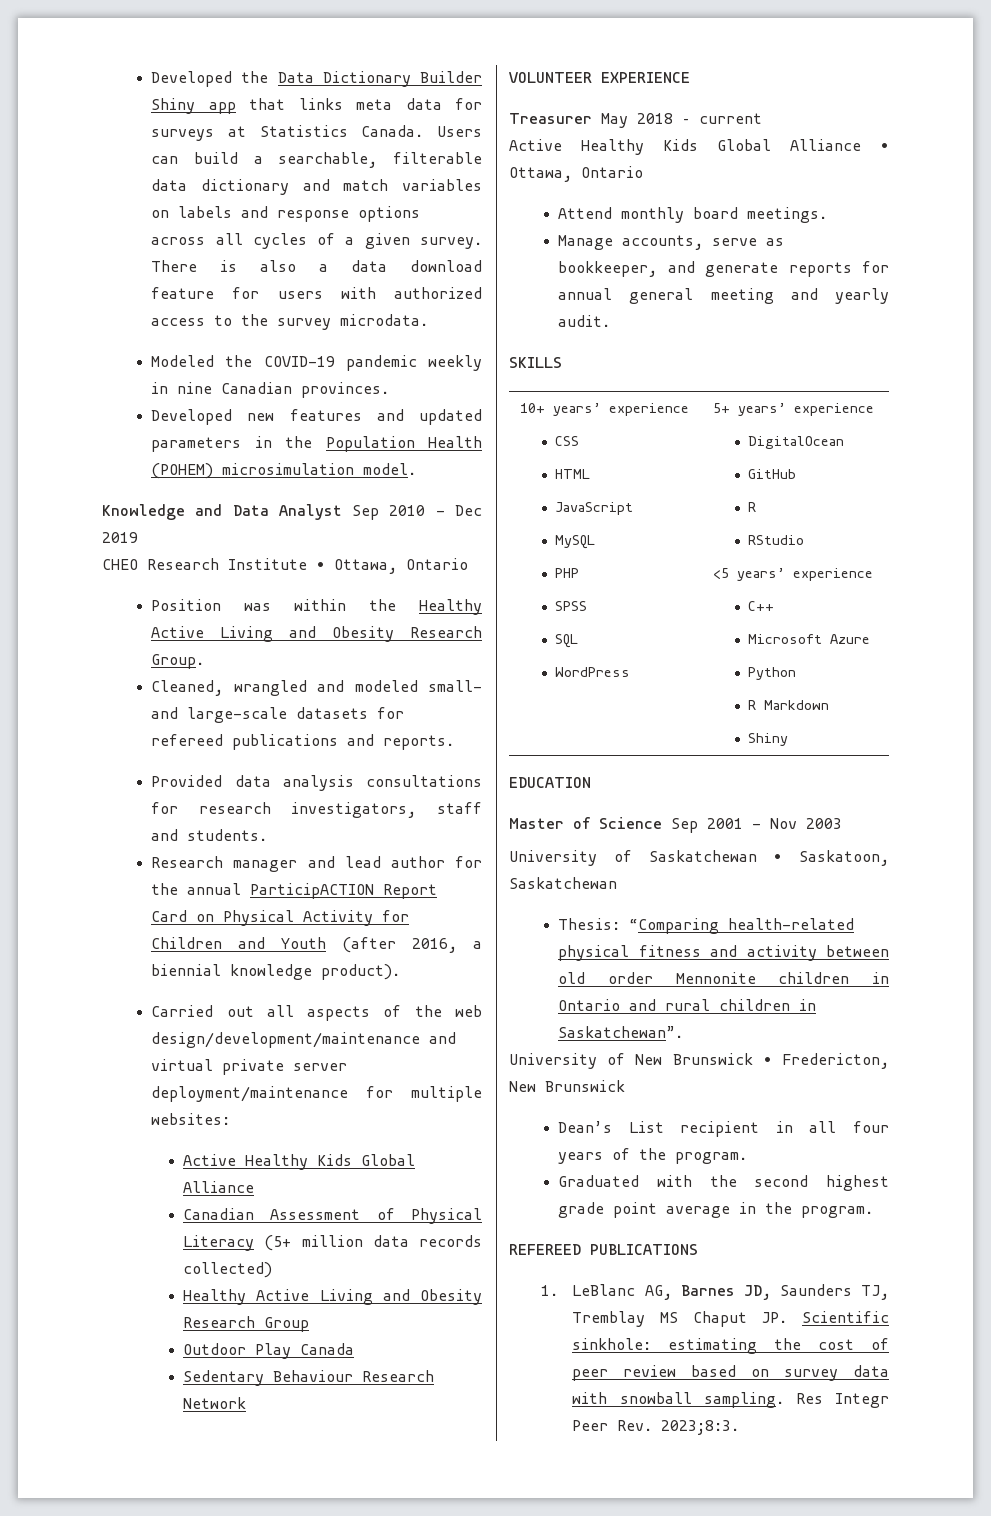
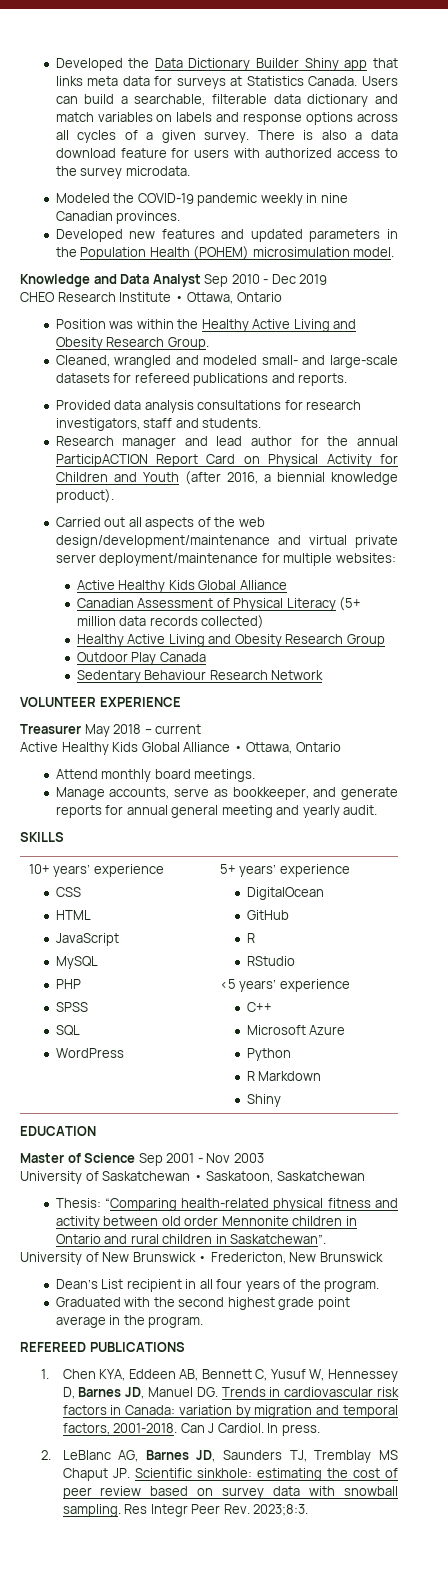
(558, 1290) none -> [62,1369,398,1382] [62,1387,399,1399] [62,1405,398,1418] [62,1423,320,1436] [41,1450,52,1460] Chen KYA, Eddeen AB, Bennett C, Yusuf W, Hennessey D, Barnes JD, Manuel DG. Trends in cardiovascular risk factors in Canada: variation by migration and temporal factors, 2001-2018. Can J Cardiol. In press. // 2.

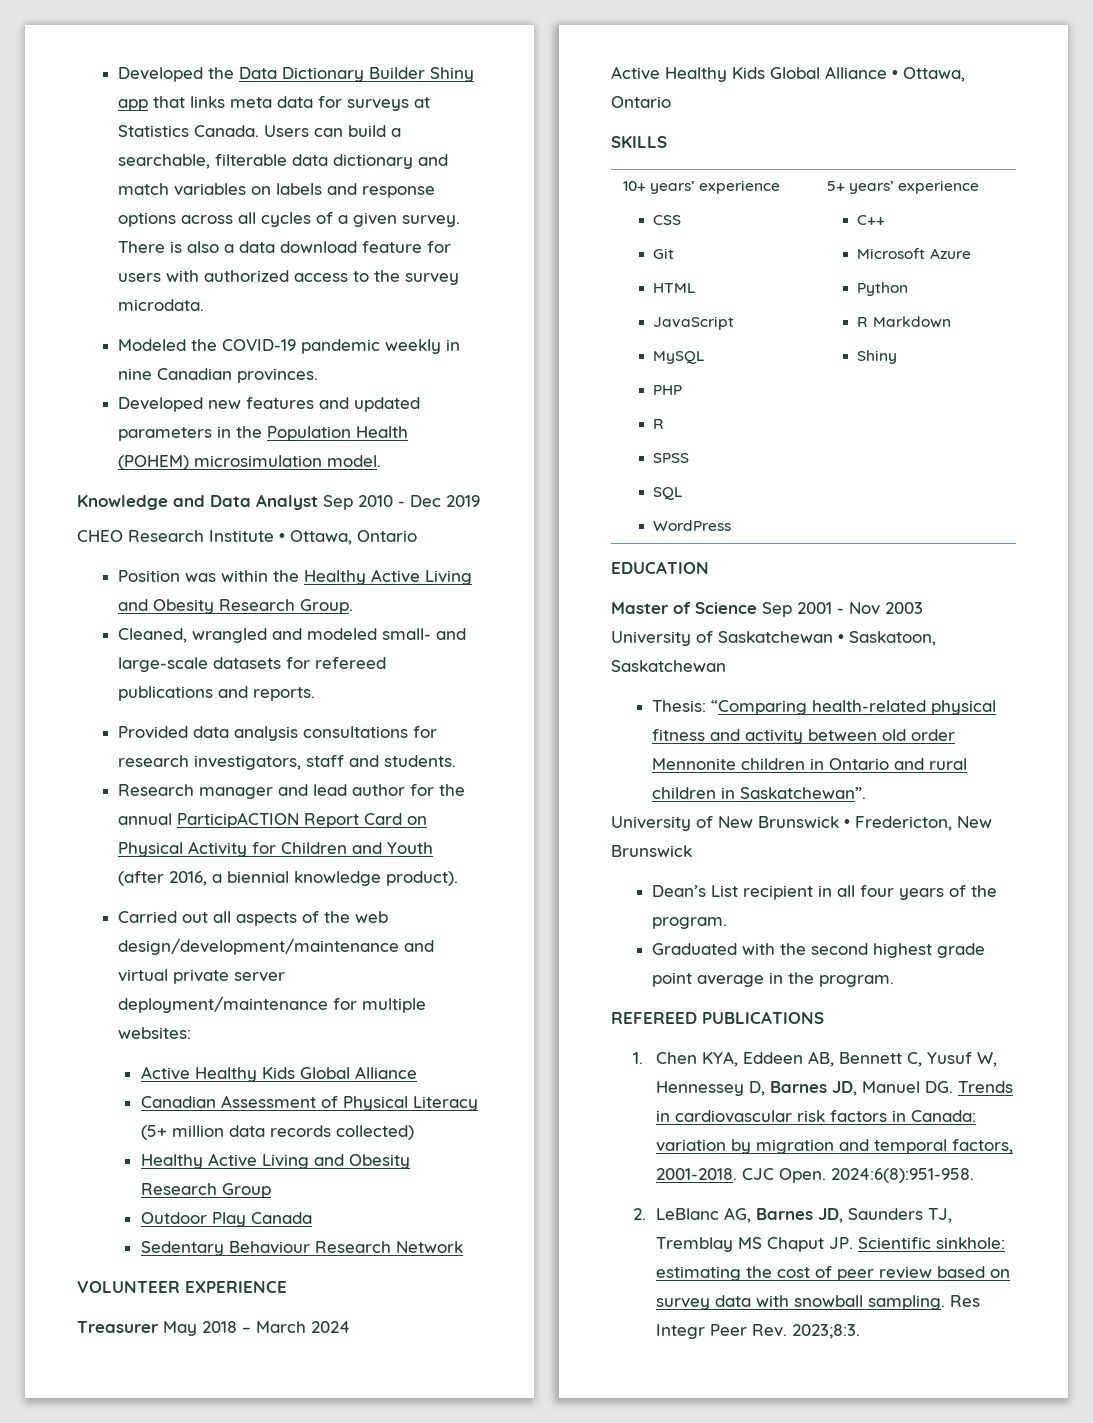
[155,724,202,734] current -> [256,1321,350,1333] March 2024
[55,769,256,782] [55,787,399,800] [55,805,378,818] // Attend monthly board meetings. // Manage accounts, serve as bookkeeper, and generate reports for annual general meeting and yearly audit. -> (671, 102) none
(81, 892) none -> [653,248,675,259] // Git
(81, 984) none -> [653,419,665,429] // R
[246,887,324,900] [246,910,289,920] [246,933,255,943] [246,956,295,966] [219,979,350,992] // DigitalOcean // GitHub // R // RStudio // <5 years’ experience -> (980, 187) none
[180,1423,320,1436] Can J Cardiol. In press. -> [741,1168,974,1183] CJC Open. 2024:6(8):951-958.

